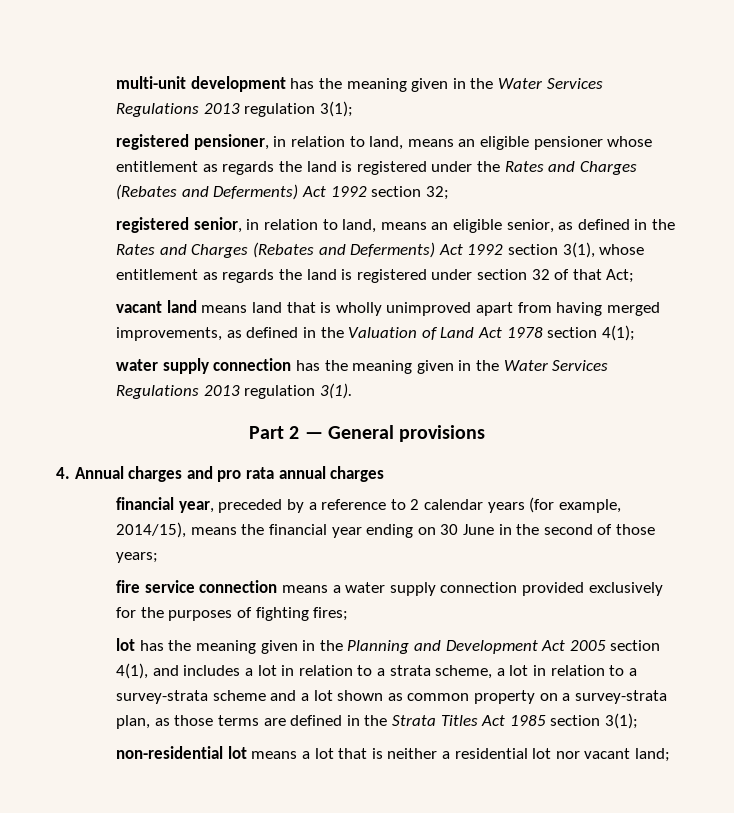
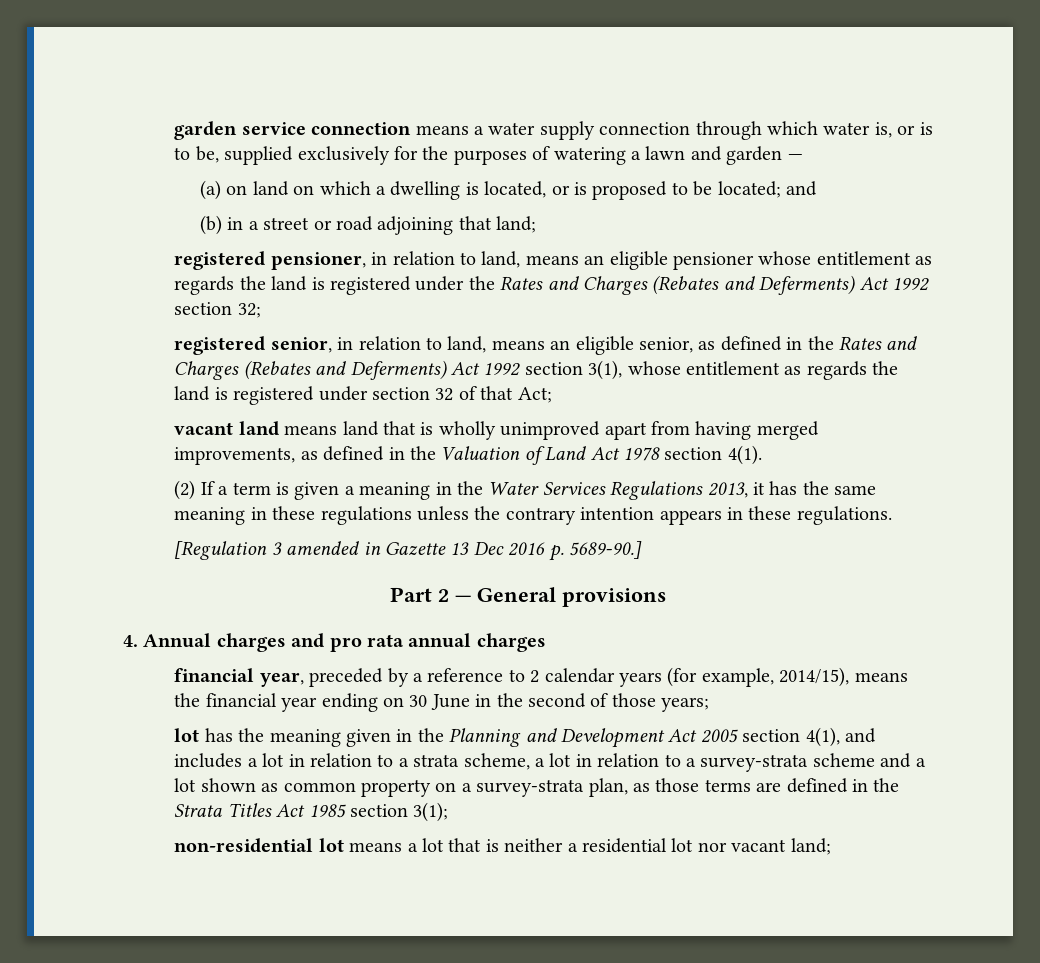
[116,76,603,92] [116,101,354,117] multi-unit development has the meaning given in the Water Services Regulations 2013 regulation 3(1); -> [174,121,933,140] [174,146,803,165] [199,180,817,200] [199,215,537,235] garden service connection means a water supply connection through which water is, or is to be, supplied exclusively for the purposes of watering a lawn and garden — // (a) on land on which a dwelling is located, or is proposed to be located; and // (b) in a street or road adjoining that land;
[601,325,635,341] [116,358,609,374] [116,383,353,399] 4(1); // water supply connection has the meaning given in the Water Services Regulations 2013 regulation 3(1). -> [727,445,762,465] [174,480,877,500] [174,506,892,525] [174,541,642,561] 4(1). // (2) If a term is given a meaning in the Water Services Regulations 2013, it has the same meaning in these regulations unless the contrary intention appears in these regulations. // [Regulation 3 amended in Gazette 13 Dec 2016 p. 5689-90.]
[116,580,663,596] [116,607,349,621] // fire service connection means a water supply connection provided exclusively for the purposes of fighting fires; -> (710, 704) none

